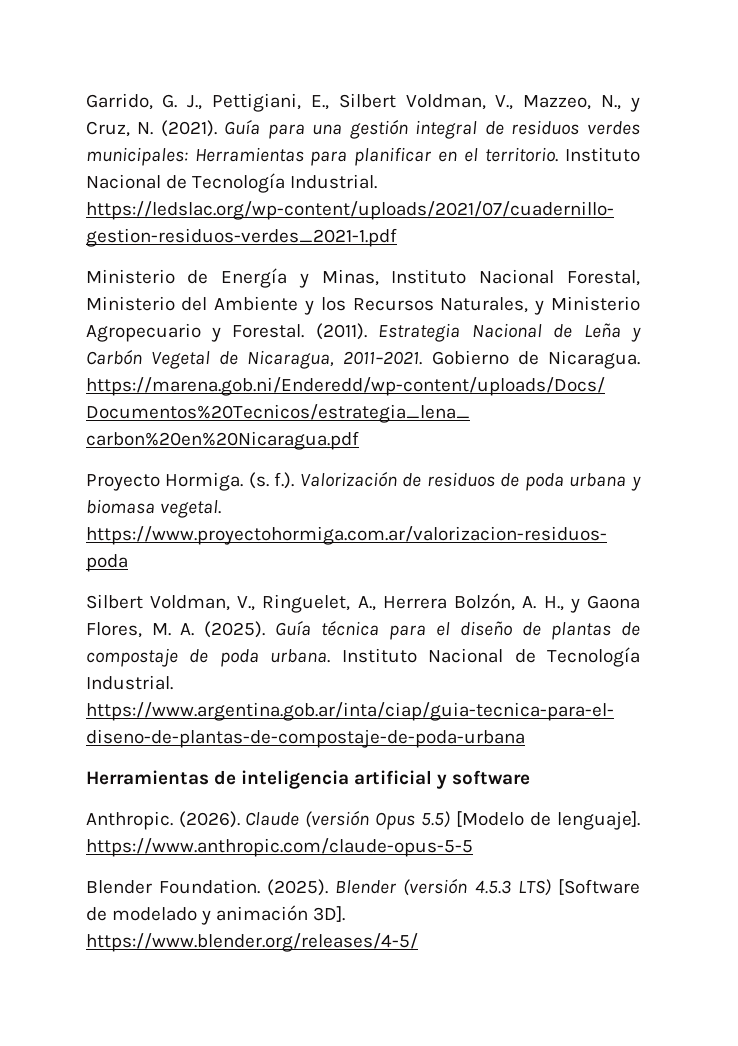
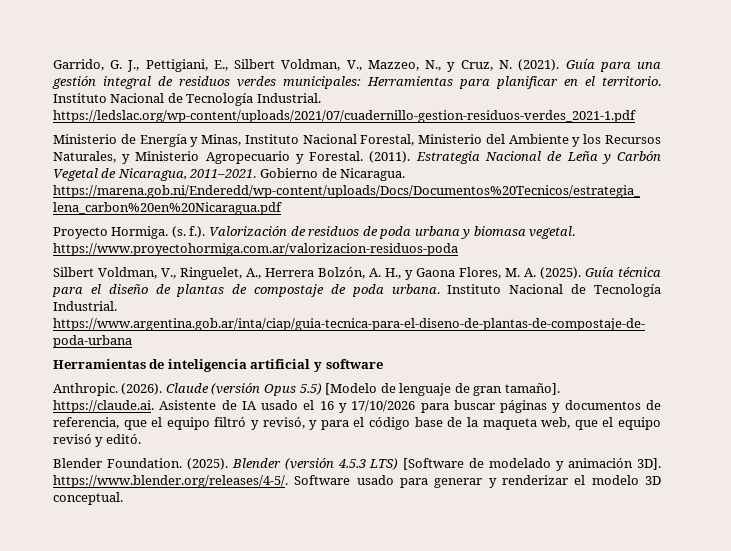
[557,811,640,830] [85,838,473,857] lenguaje]. https://www.anthropic.com/claude-opus-5-5 -> [399,383,560,396] [52,400,661,413] [52,417,661,430] [52,434,141,447] lenguaje de gran tamaño]. https://claude.ai. Asistente de IA usado el 16 y 17/10/2026 para buscar páginas y documentos de referencia, que el equipo filtró y revisó, y para el código base de la maqueta web, que el equipo revisó y editó.
[85,933,418,952] https://www.blender.org/releases/4-5/ -> [52,475,661,488] [52,492,123,505] https://www.blender.org/releases/4-5/. Software usado para generar y renderizar el modelo 3D conceptual.

